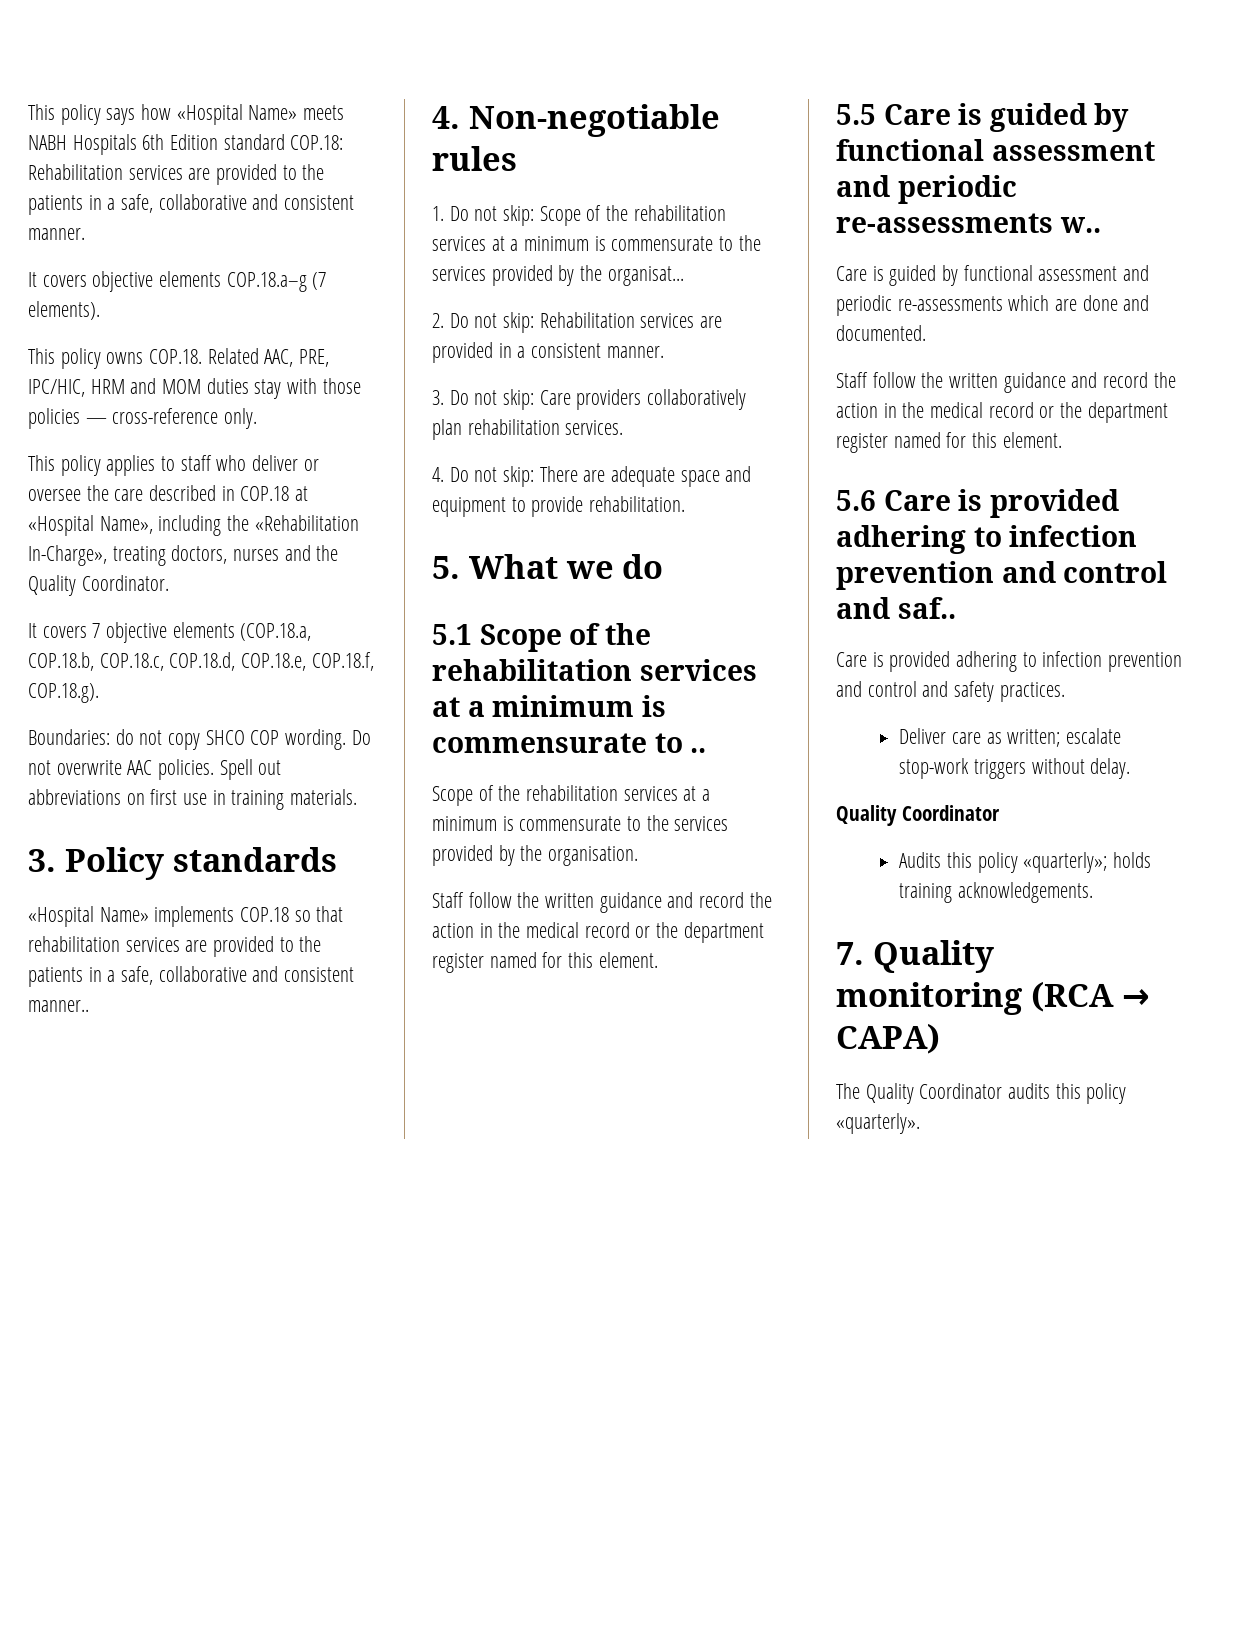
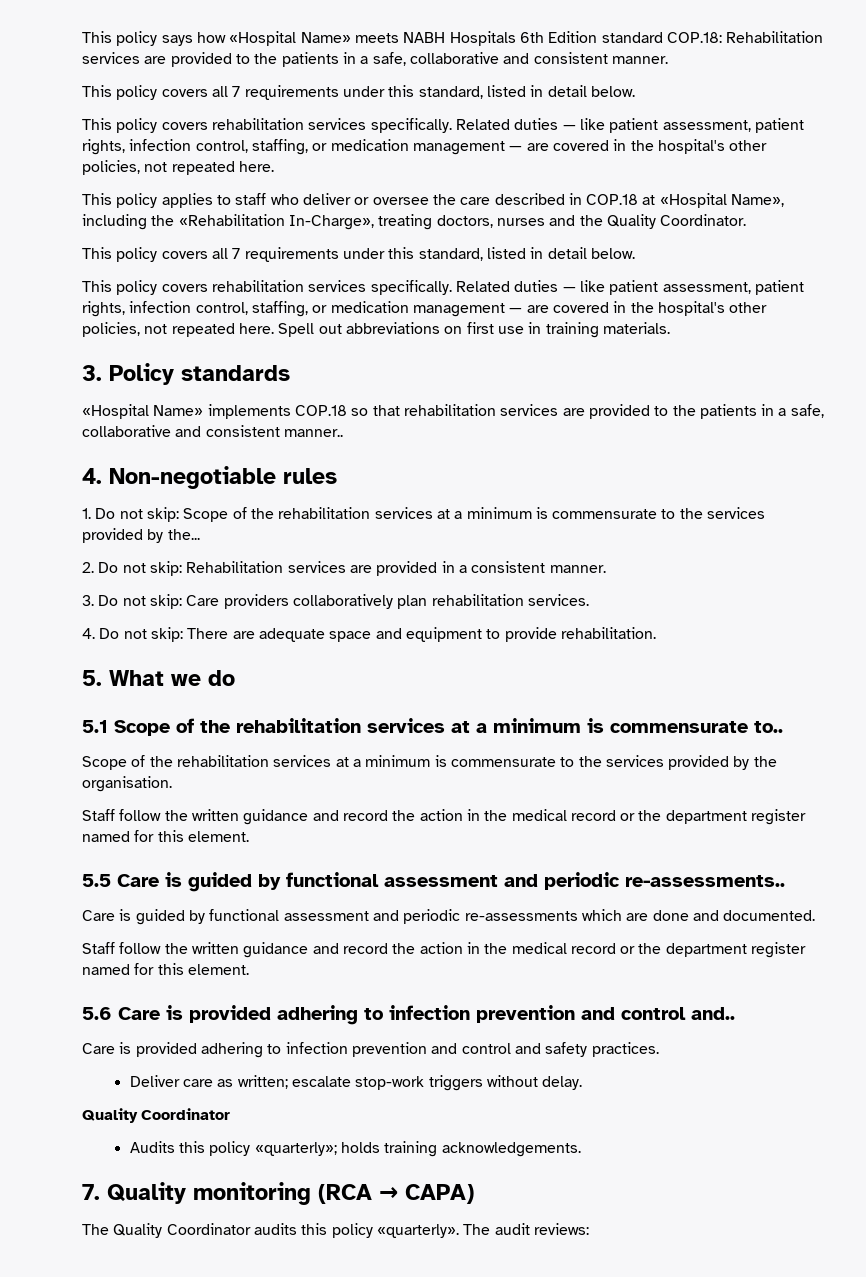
[28,271,327,292] [28,301,100,320] [28,348,329,369] [28,378,361,399] [28,408,258,429] It covers objective elements COP.18.a–g (7 elements). // This policy owns COP.18. Related AAC, PRE, IPC/HIC, HRM and MOM duties stay with those policies — cross-reference only. -> [82,85,635,100] [82,118,804,133] [82,139,768,155] [82,160,274,175] This policy covers all 7 requirements under this standard, listed in detail below. // This policy covers rehabilitation services specifically. Related duties — like patient assessment, patient rights, infection control, staffing, or medication management — are covered in the hospital's other policies, not repeated here.
[28,622,312,643] [28,652,374,671] [28,683,99,703] [28,729,371,750] [28,759,215,780] It covers 7 objective elements (COP.18.a, COP.18.b, COP.18.c, COP.18.d, COP.18.e, COP.18.f, COP.18.g). // Boundaries: do not copy SHCO COP wording. Do not overwrite AAC policies. -> [82,247,635,262] [82,280,804,295] [82,301,768,317] [82,322,274,337] This policy covers all 7 requirements under this standard, listed in detail below. // This policy covers rehabilitation services specifically. Related duties — like patient assessment, patient rights, infection control, staffing, or medication management — are covered in the hospital's other policies, not repeated here.
[580,265,684,286] the organisat... -> [167,529,200,540] the...
[654,733,707,753] to .. -> [754,721,783,733] to..
[836,213,1101,233] re-assessments w.. -> [625,875,785,887] re-assessments..
[836,597,956,619] and saf.. -> [691,1007,735,1020] and..
(920, 1123) none -> [463,1223,589,1235] The audit reviews:

